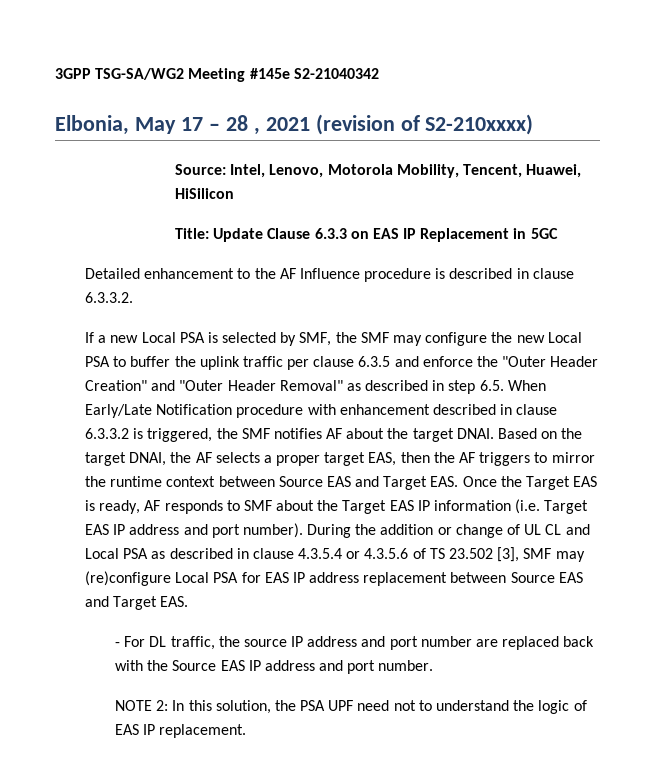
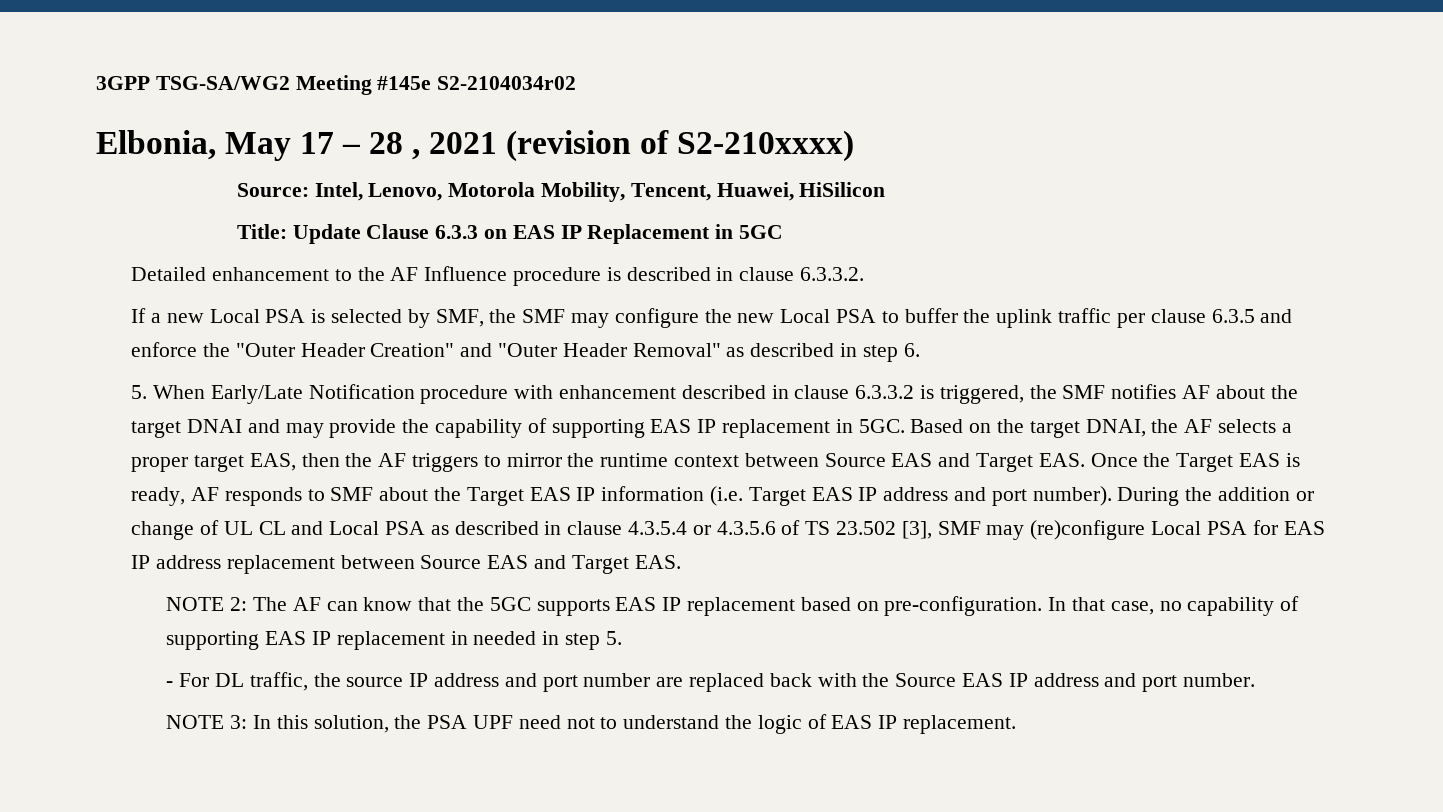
[293,68,379,79] S2-21040342 -> [437,76,577,90] S2-2104034r02
[479,380,504,391] 6.5. -> [903,343,920,357] [131,385,148,399] 6. // 5.
[456,428,494,439] DNAI. -> [186,418,905,438] DNAI and may provide the capability of supporting EAS IP replacement in 5GC.
(189, 601) none -> [166,596,1300,616] [166,631,622,650] // NOTE 2: The AF can know that the 5GC supports EAS IP replacement based on pre-configuration. In that case, no capability of supporting EAS IP replacement in needed in step 5.
[156,700,169,711] 2: -> [230,715,248,729] 3:

